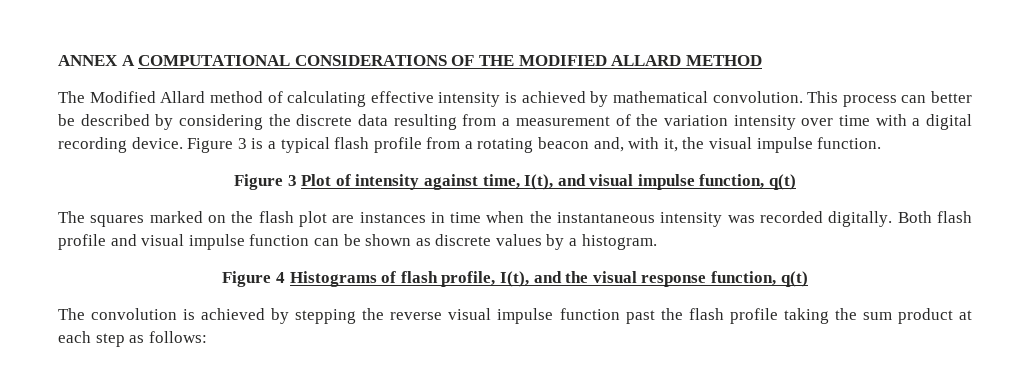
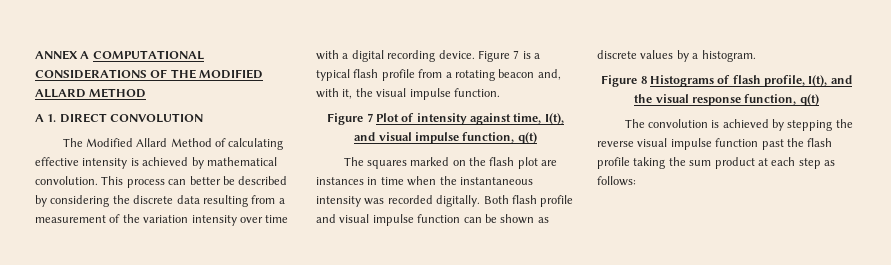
(762, 60) none -> [35,113,204,123] // A 1. DIRECT CONVOLUTION
[209,91,263,103] method -> [170,138,212,147] Method
[237,138,247,149] 3 -> [513,50,520,59] 7
[287,175,297,186] 3 -> [366,113,373,122] 7
[276,272,286,283] 4 -> [640,76,647,84] 8

